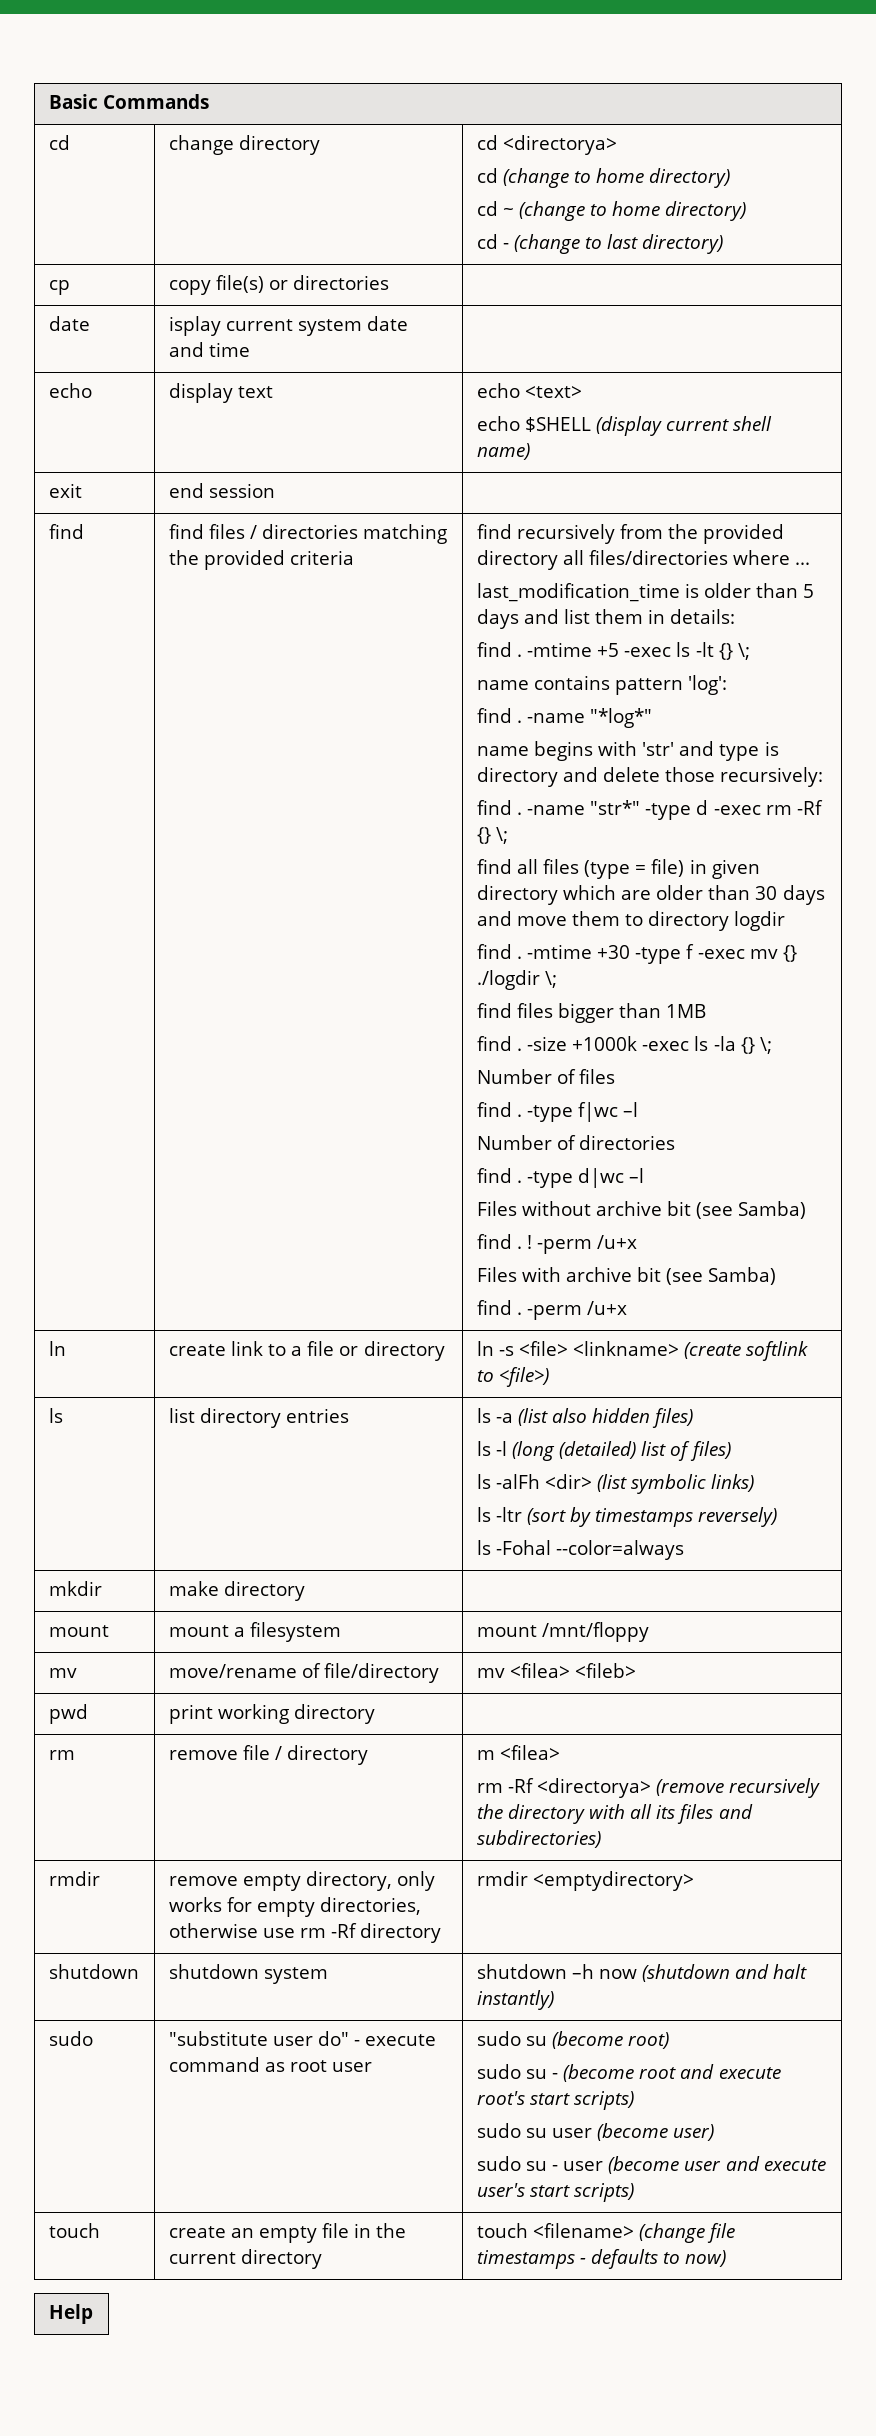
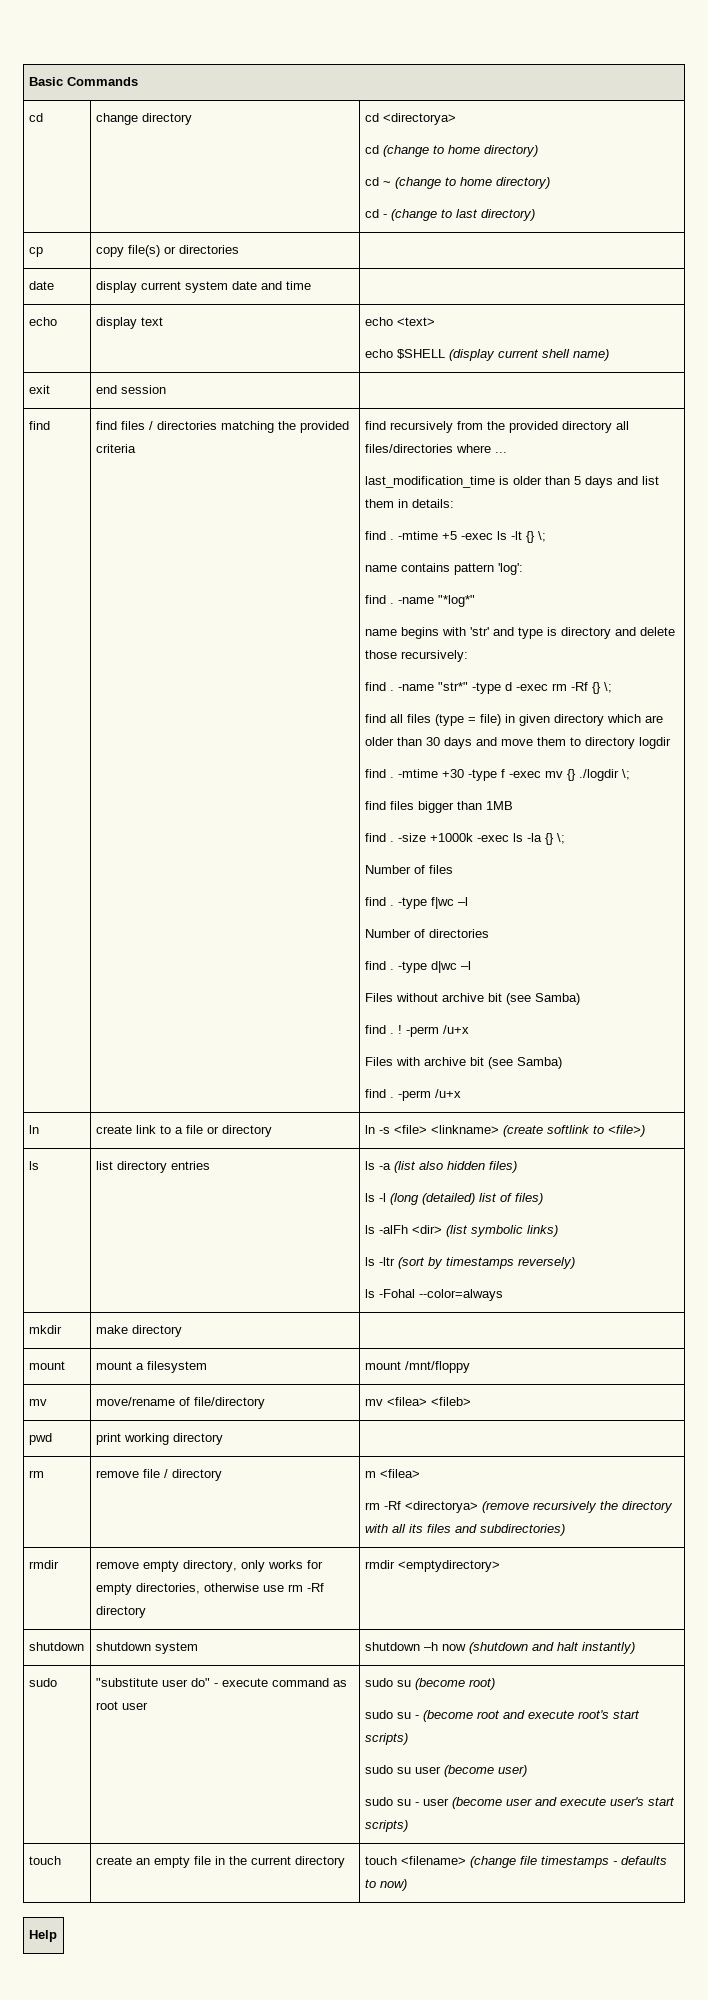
[168,316,221,336] isplay -> [95,281,137,293] display

